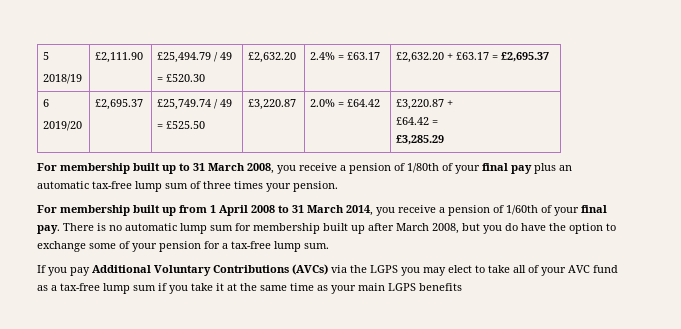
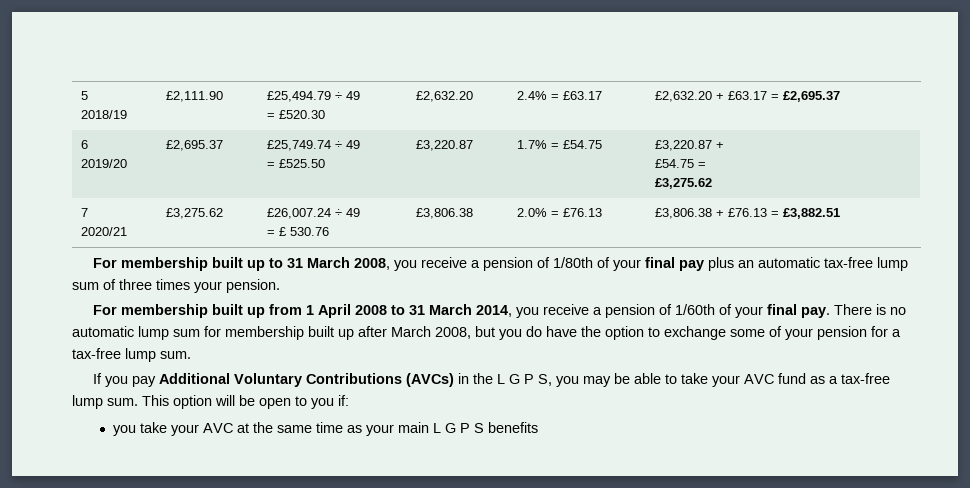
[214,52,219,62] / -> [334,92,342,100] ÷
[214,99,219,109] / -> [334,141,342,149] ÷
[310,99,381,107] 2.0% = £64.42 -> [516,140,602,149] 1.7% = £54.75
[396,117,430,125] £64.42 -> [654,159,694,168] £54.75
[396,135,445,145] £3,285.29 -> [654,178,712,189] [80,208,88,217] [80,227,127,236] [165,208,223,219] [266,208,360,219] [266,227,329,236] [415,208,473,219] [516,208,602,217] [654,208,840,219] £3,275.62 // 7 // 2020/21 | £3,275.62 | £26,007.24 ÷ 49 // = £ 530.76 | £3,806.38 | 2.0% = £76.13 | £3,806.38 + £76.13 = £3,882.51
[331,265,539,276] via the LGPS you may elect to take all of -> [457,373,708,387] in the L G P S, you may be able to take
[133,283,224,294] sum if you take it -> [107,395,349,409] [112,422,233,436] sum. This option will be open to you if: // you take your AVC
[388,283,416,291] LGPS -> [432,423,484,433] L G P S

